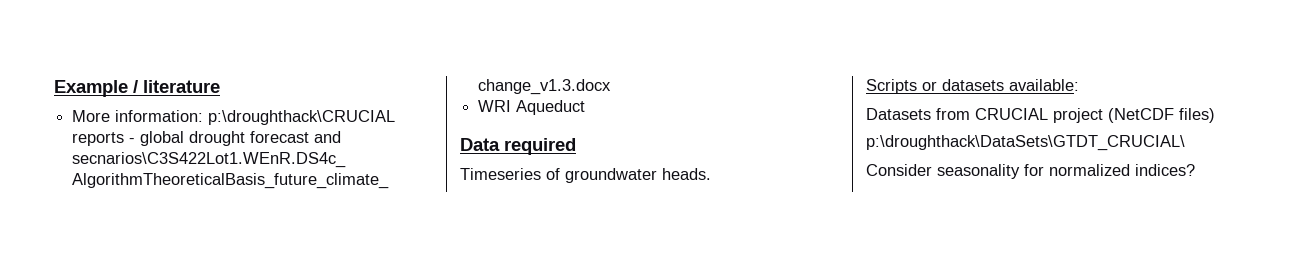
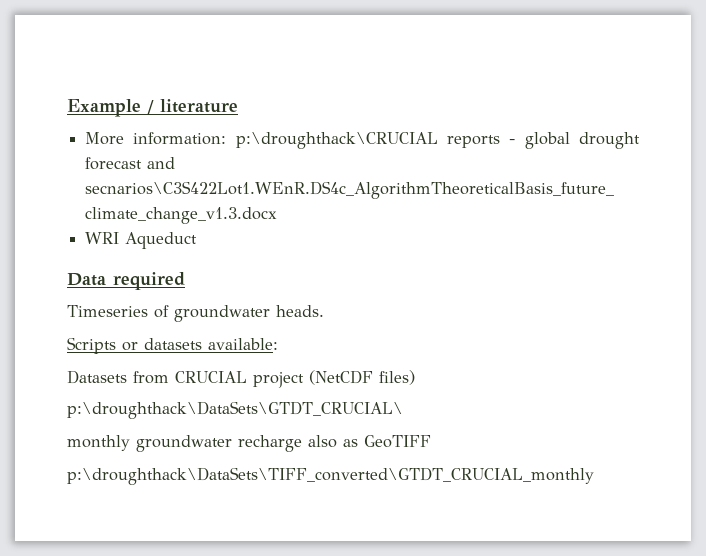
[866,164,1195,179] Consider seasonality for normalized indices? -> [67,435,431,452] [67,467,594,485] monthly groundwater recharge also as GeoTIFF // p:\droughthack\DataSets\TIFF_converted\GTDT_CRUCIAL_monthly

